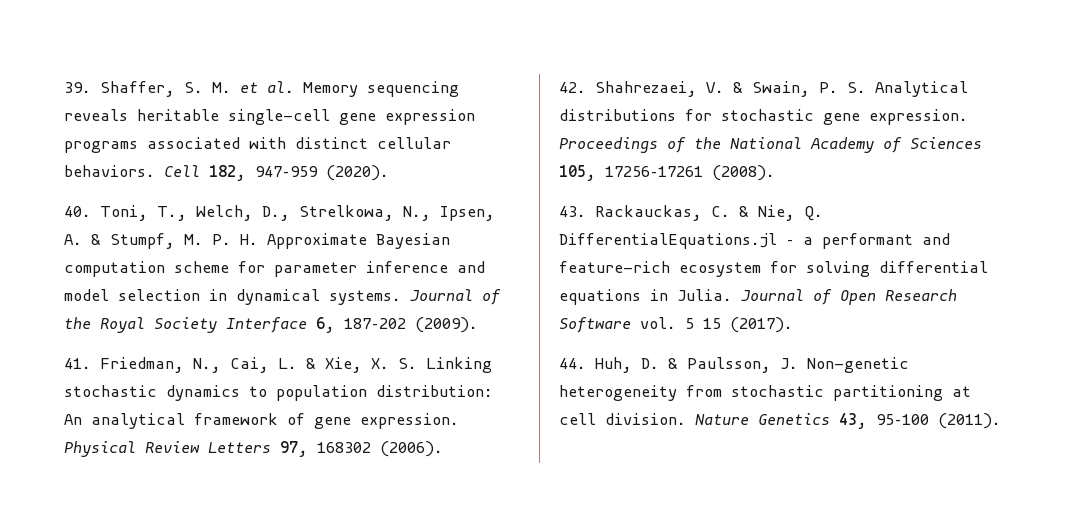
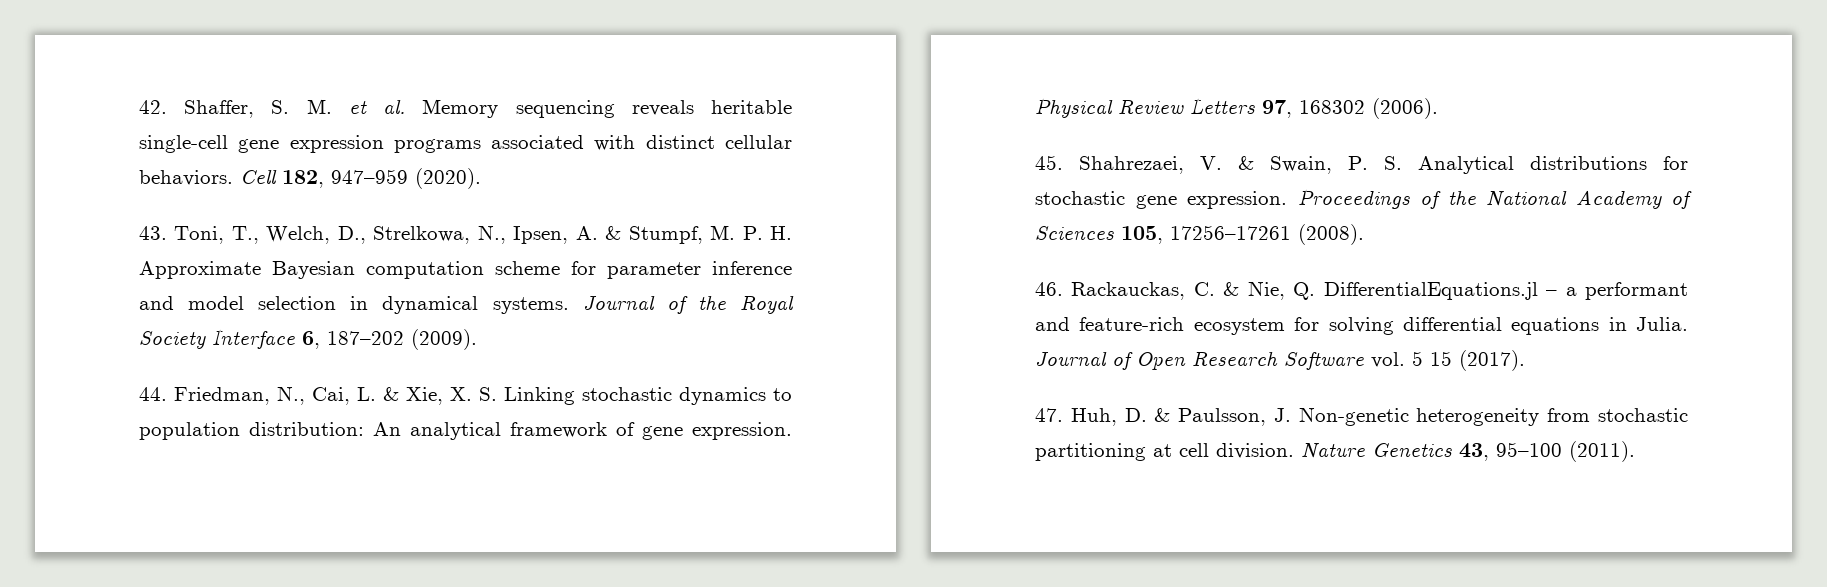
[64,82,91,93] 39. -> [139,100,167,114] 42.
[64,206,91,217] 40. -> [139,226,167,240] 43.
[64,358,91,369] 41. -> [139,387,167,401] 44.
[559,82,586,93] 42. -> [1035,155,1063,170] 45.
[559,206,586,217] 43. -> [1035,282,1063,296] 46.
[559,358,586,369] 44. -> [1035,408,1063,422] 47.

